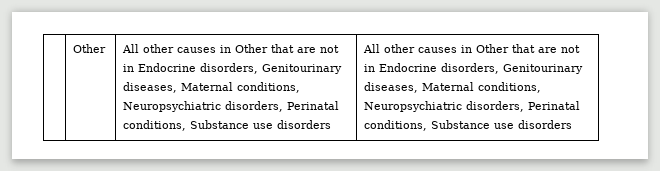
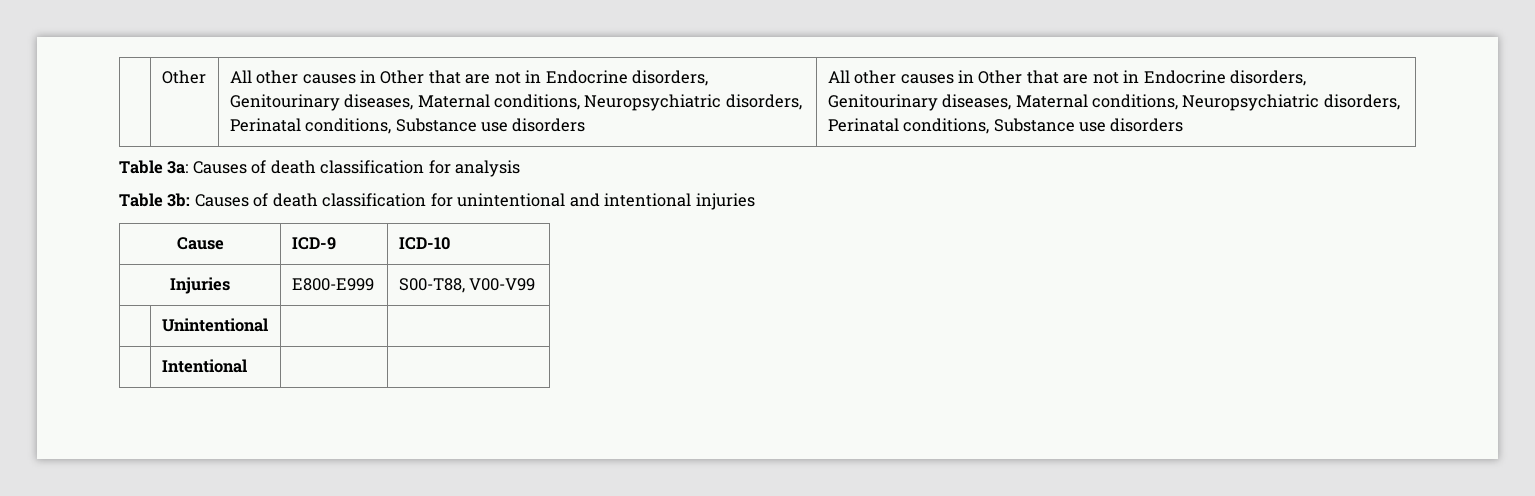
(573, 124) none -> [119,160,521,177] [119,193,755,210] [176,237,224,250] [291,237,336,250] [398,237,450,250] [170,277,230,294] [291,278,374,291] [398,278,536,293] [161,318,268,332] [161,359,247,373] // Table 3a: Causes of death classification for analysis // Table 3b: Causes of death classification for unintentional and intentional injuries // Cause | ICD-9 | ICD-10 // Injuries | E800-E999 | S00-T88, V00-V99 // | Unintentional | | // | Intentional | |

